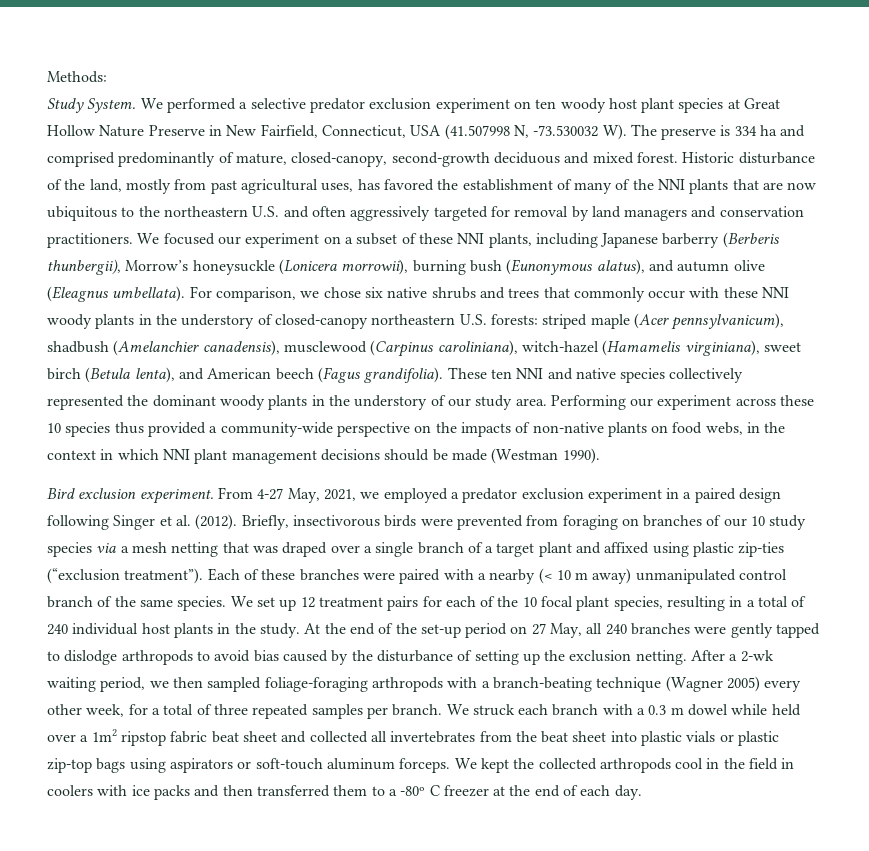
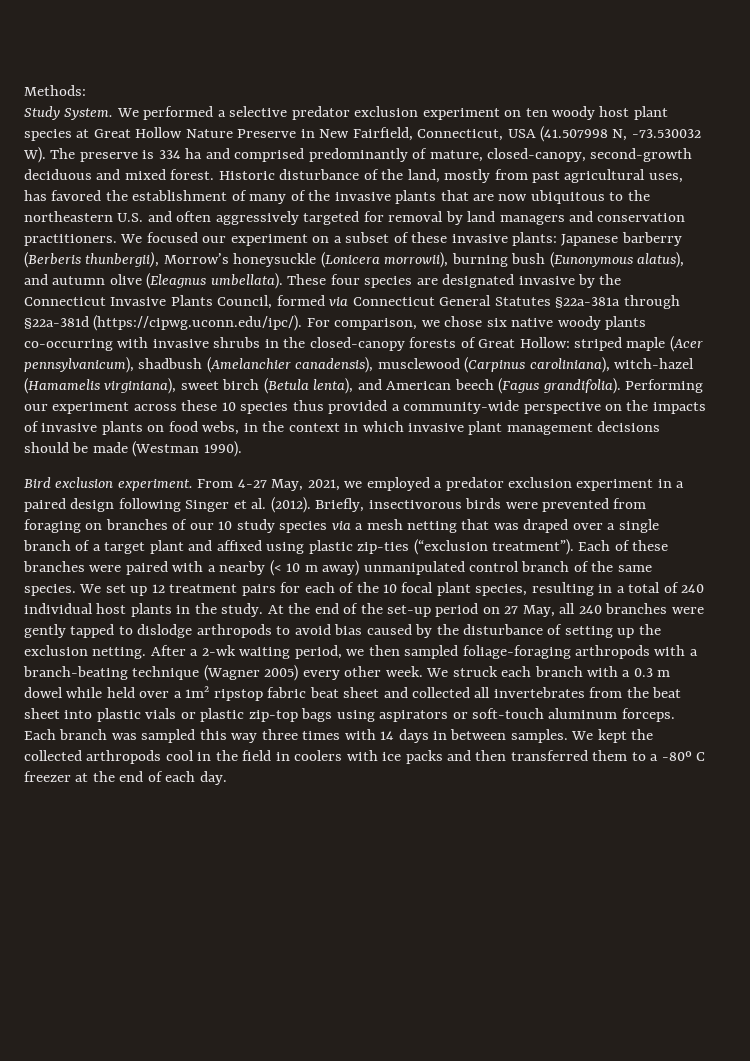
[658,179,686,190] NNI -> [334,192,391,201] invasive
[457,233,598,248] NNI plants, including -> [451,232,558,246] invasive plants:
(186, 294) none -> [287,274,622,288] [24,295,680,309] [24,315,303,331] These four species are designated invasive by the Connecticut Invasive Plants Council, formed via Connecticut General Statutes §22a-381a through §22a-381d (https://cipwg.uconn.edu/ipc/).
[431,287,790,302] [47,314,538,329] shrubs and trees that commonly occur with these NNI woody plants in the understory of closed-canopy northeastern U.S. forests: -> [557,316,647,330] [24,337,570,351] woody plants co-occurring with invasive shrubs in the closed-canopy forests of Great Hollow:
[447,367,744,383] [47,395,547,410] These ten NNI and native species collectively represented the dominant woody plants in the understory of our study area. -> (621, 386) none
[532,422,604,433] non-native -> [41,423,98,432] invasive
[162,449,190,460] NNI -> [408,423,465,432] invasive
[86,704,443,719] week, for a total of three repeated samples per branch. -> [385,666,423,677] week.
(451, 765) none -> [24,729,568,743] Each branch was sampled this way three times with 14 days in between samples.

